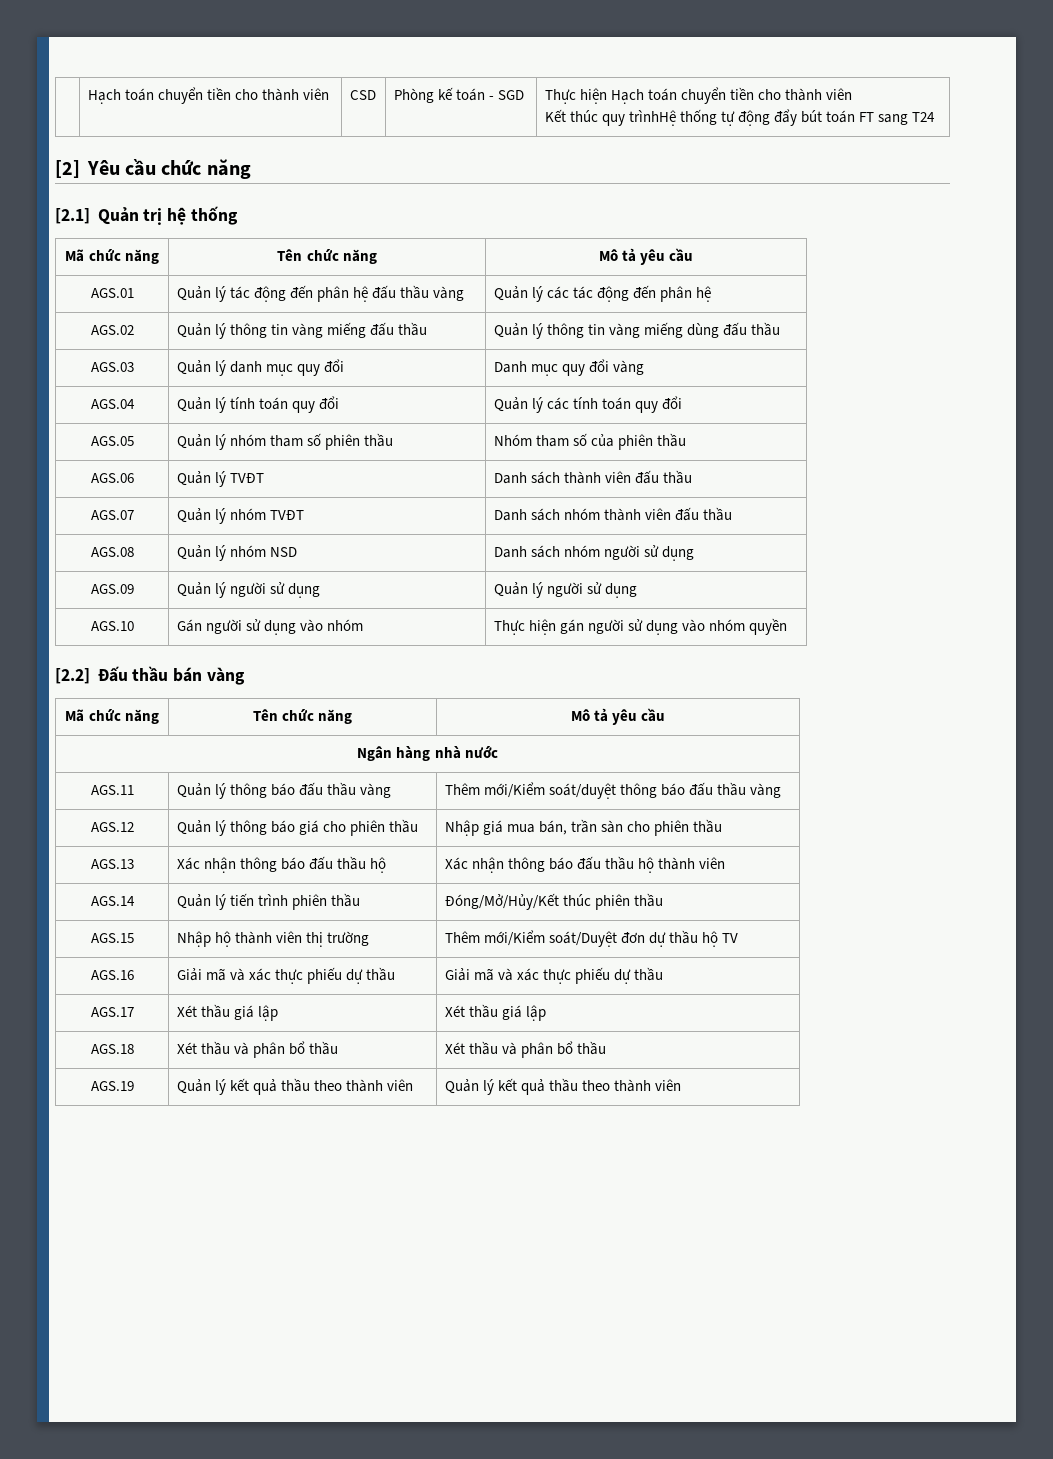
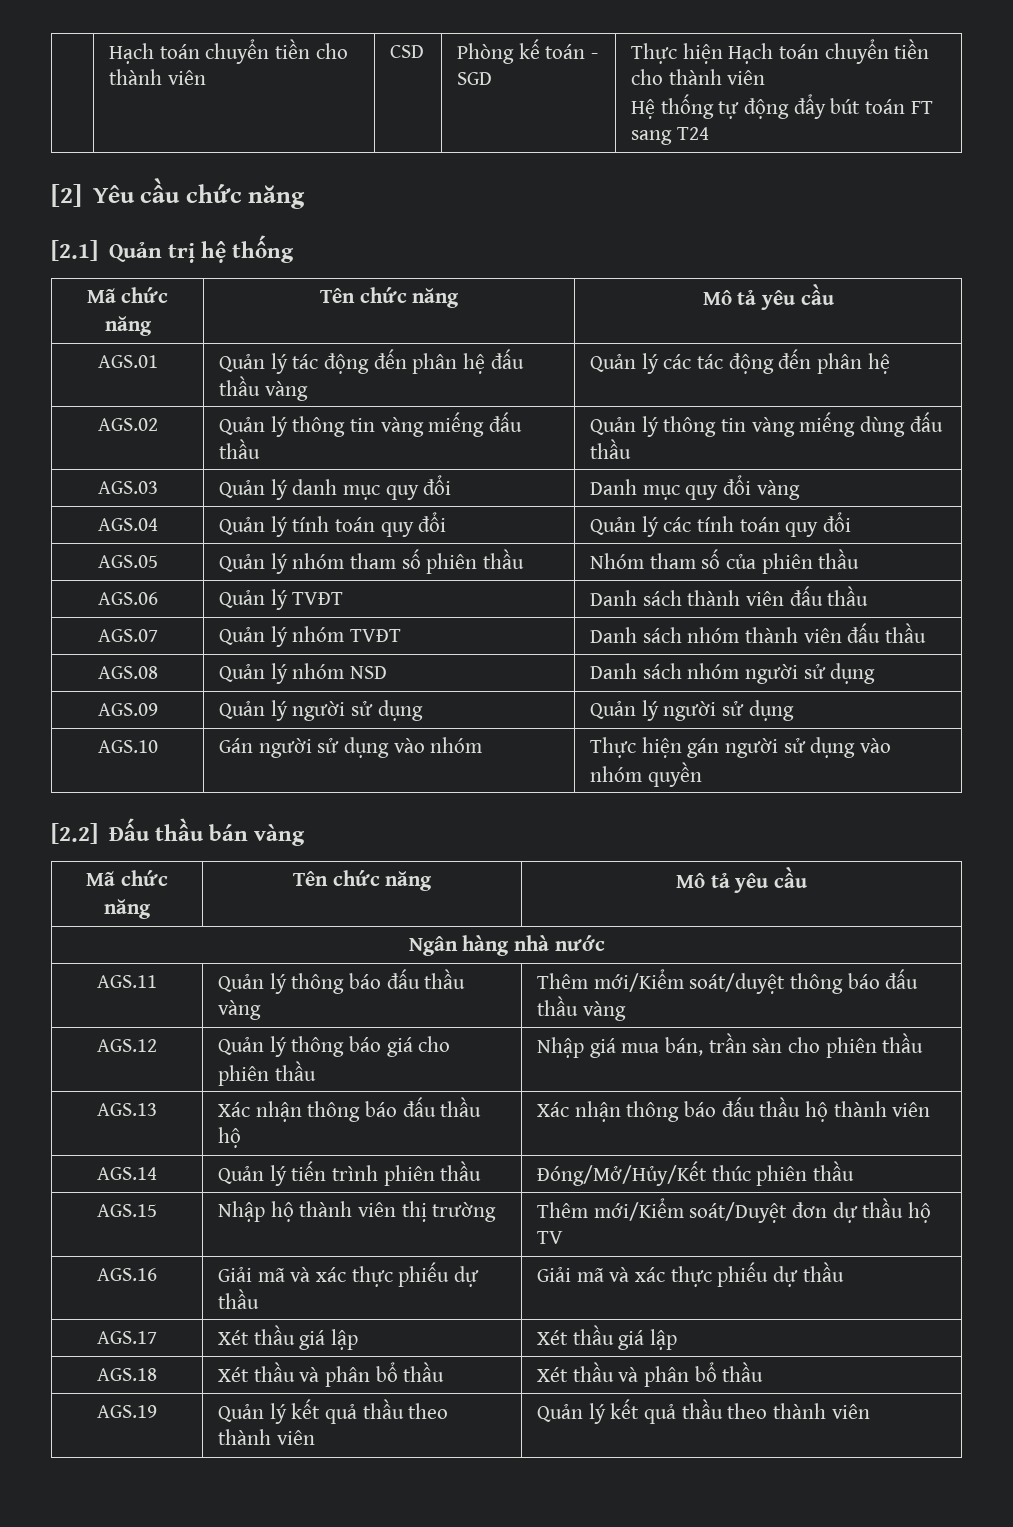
[544,109,676,126] Kết thúc quy trìnhHệ -> [631,99,656,119] Hệ

